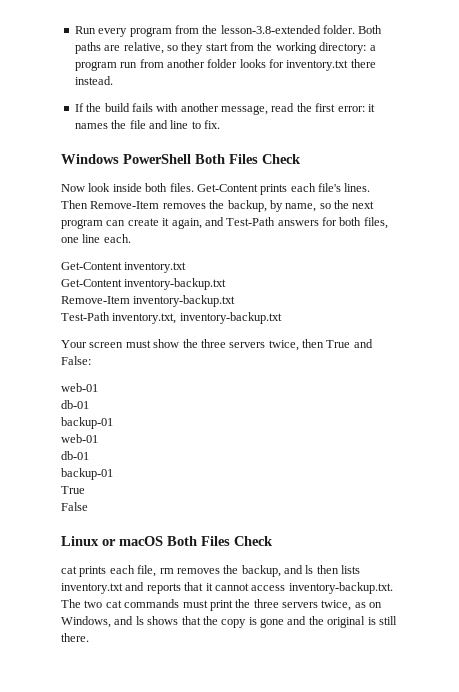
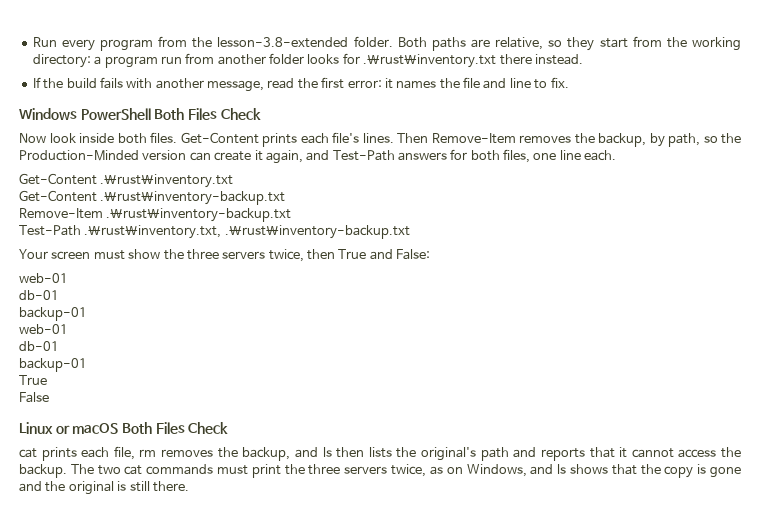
[286,60,349,71] inventory.txt -> [363,54,497,68] .\rust\inventory.txt
[285,203,317,212] name, -> [668,133,700,147] path,
[352,201,375,209] [61,219,103,229] next program -> [19,150,187,161] Production-Minded version
[124,262,187,273] [61,278,227,290] [61,295,236,307] [61,312,282,324] inventory.txt // Get-Content inventory-backup.txt // Remove-Item inventory-backup.txt // Test-Path inventory.txt, inventory-backup.txt -> [100,174,234,188] [19,190,286,205] [19,208,292,222] [19,225,410,239] .\rust\inventory.txt // Get-Content .\rust\inventory-backup.txt // Remove-Item .\rust\inventory-backup.txt // Test-Path .\rust\inventory.txt, .\rust\inventory-backup.txt
[61,583,123,594] inventory.txt -> [396,447,509,461] the original's path
[288,582,393,594] inventory-backup.txt. -> [720,447,741,458] [19,464,67,478] the backup.

